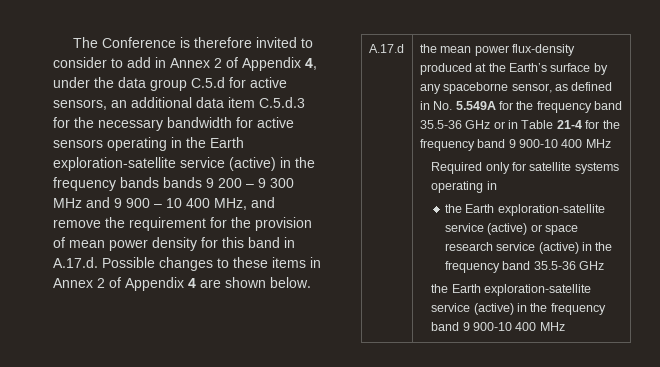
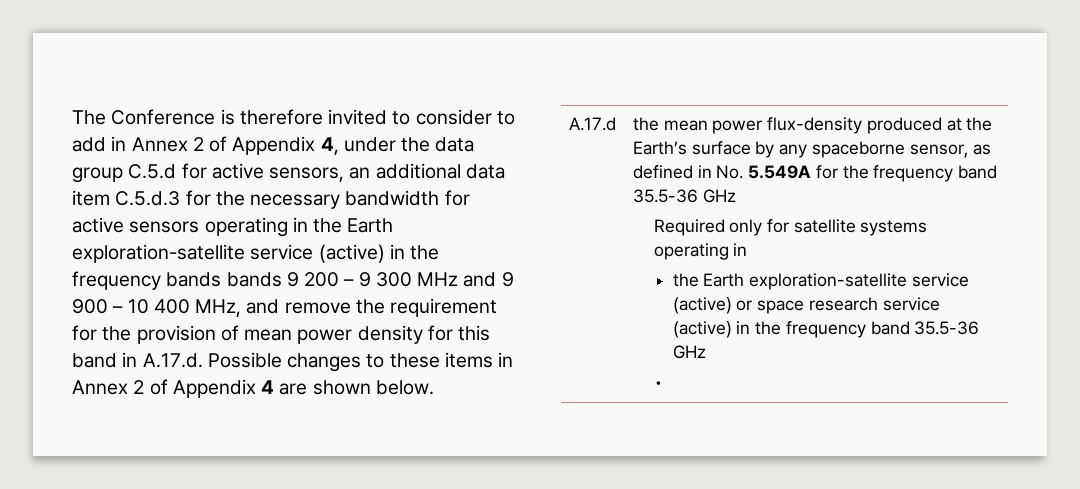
[493,120,620,129] [419,139,611,151] or in Table 21-4 for the frequency band 9 900-10 400 MHz -> (736, 196) none
[431,284,591,296] [431,303,606,315] [431,322,565,331] the Earth exploration-satellite service (active) in the frequency band 9 900-10 400 MHz -> [653,381,663,388] •

